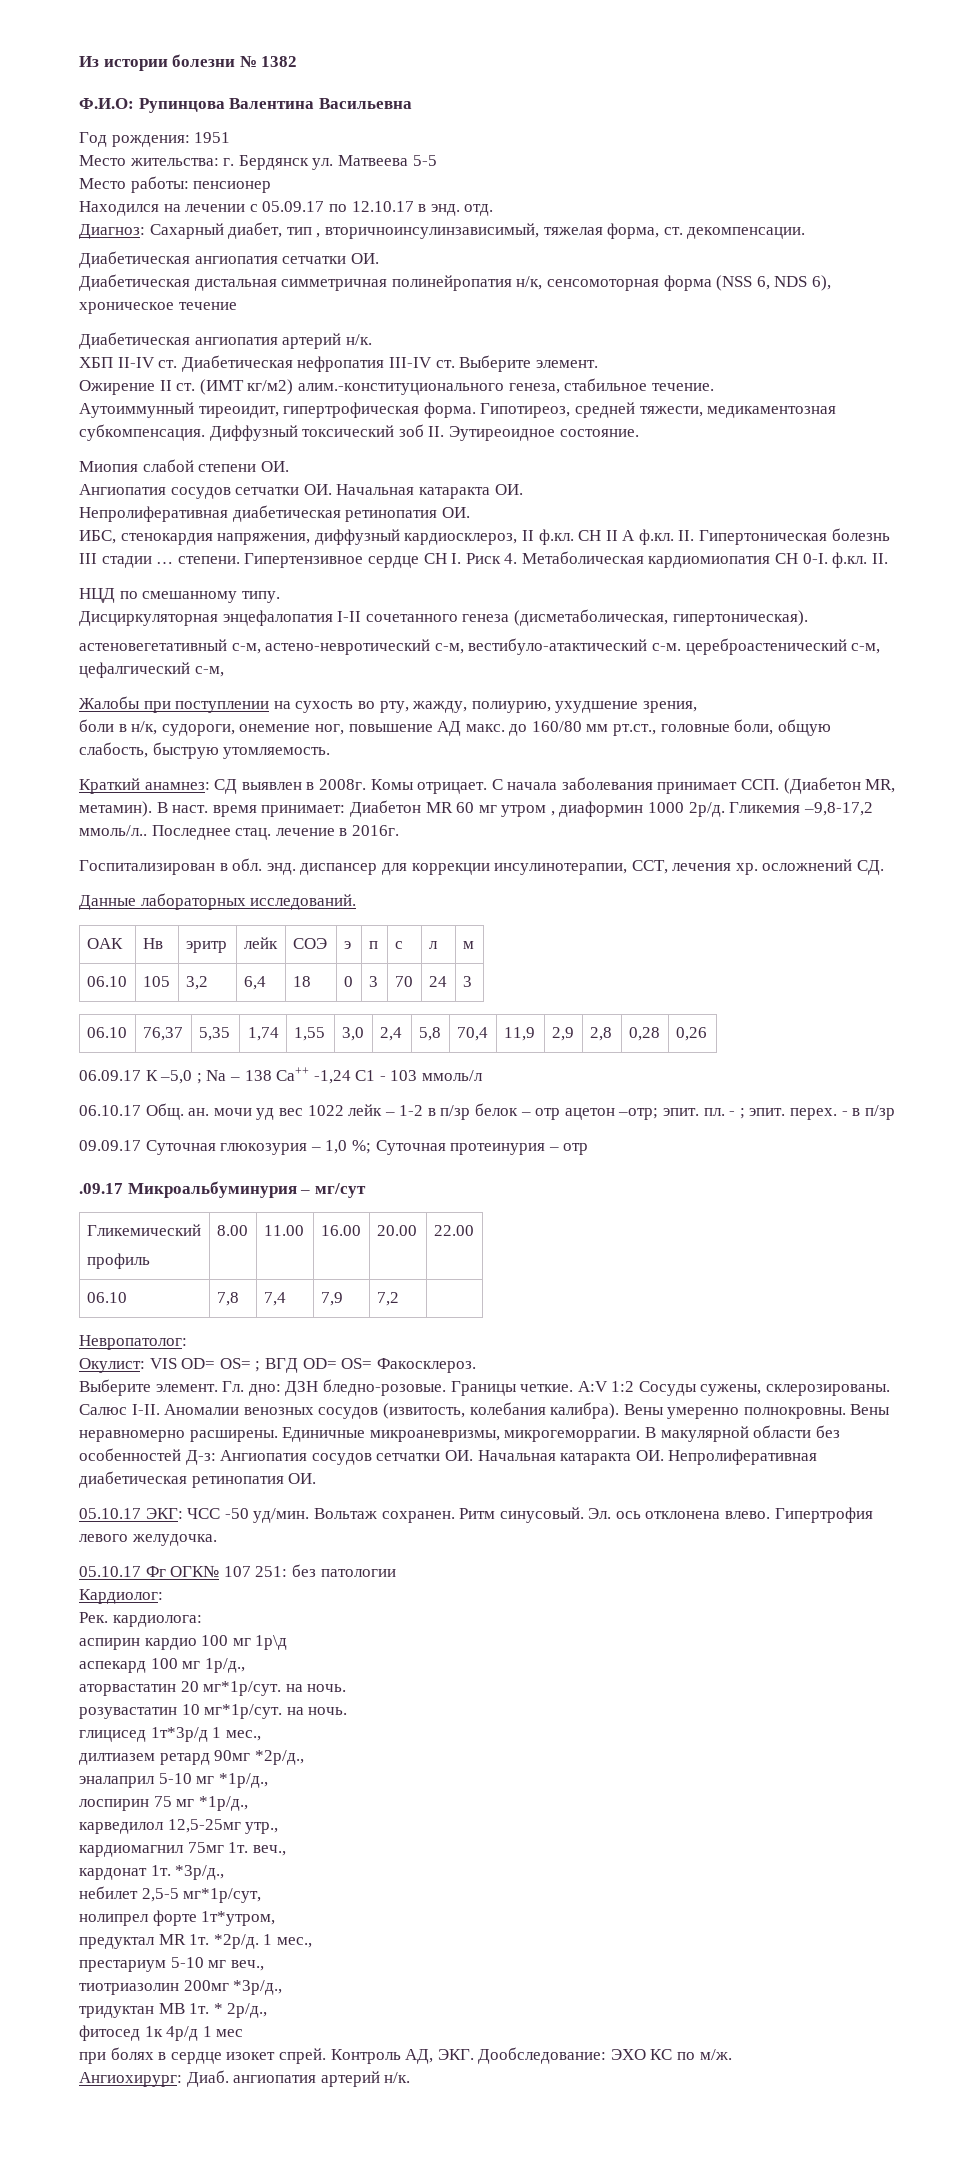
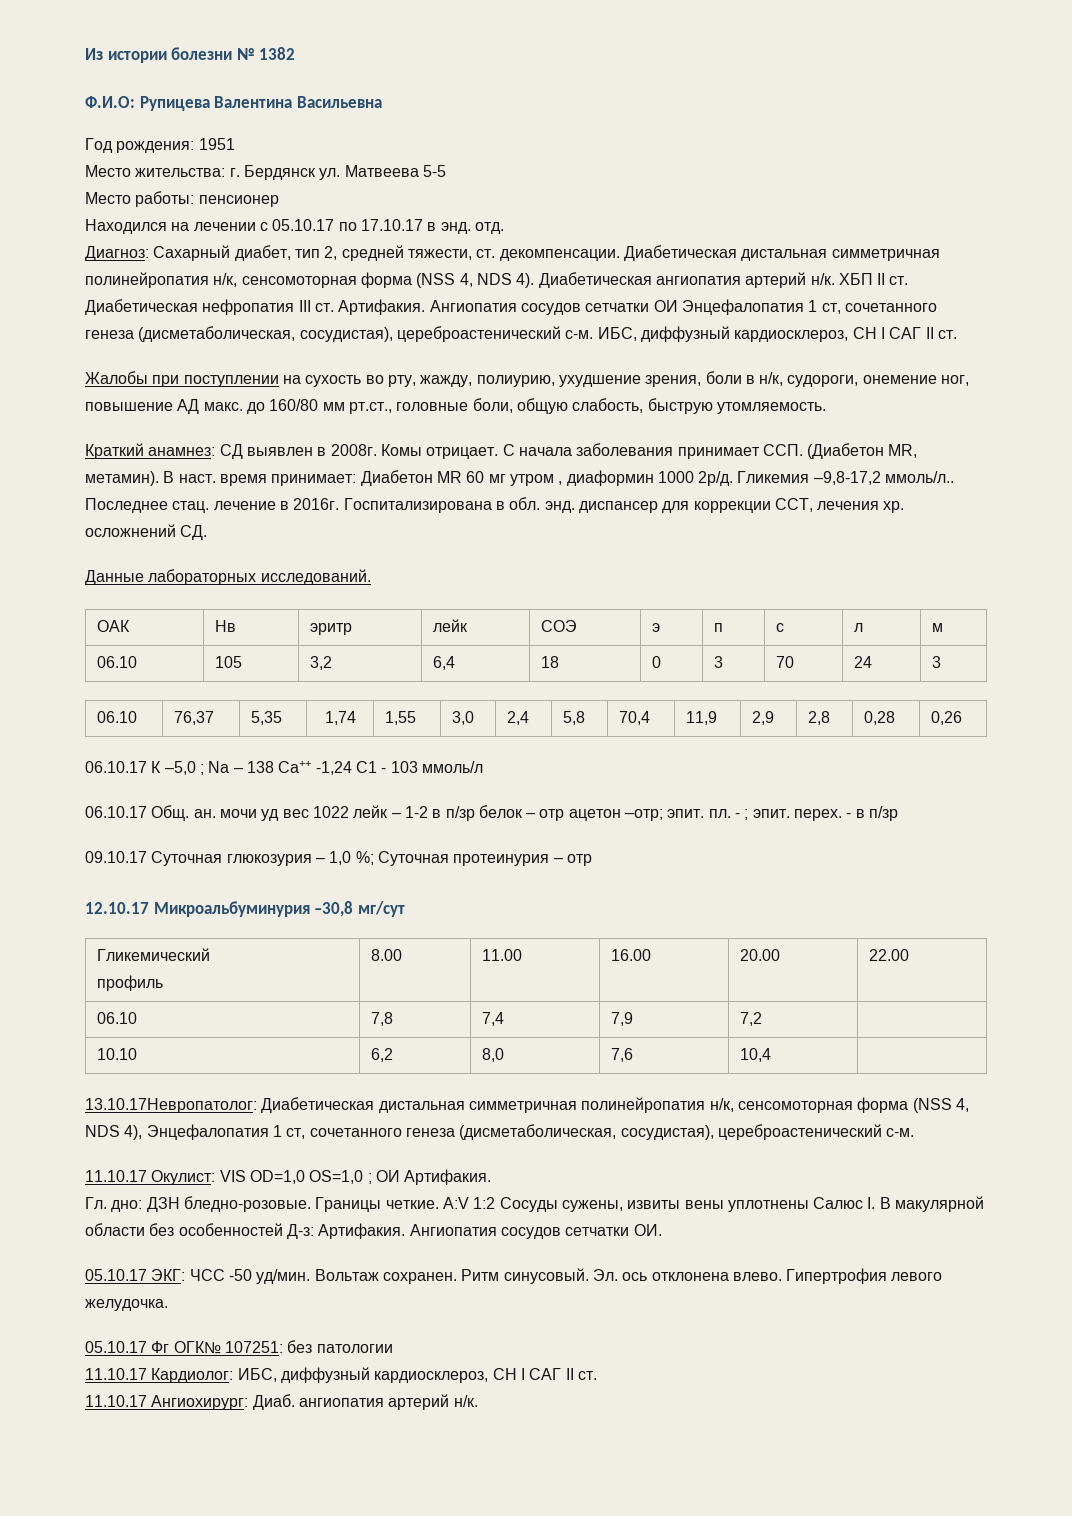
[138,98,225,113] Рупинцова -> [139,96,210,111] Рупицева
[262,201,414,212] 05.09.17 по 12.10.17 -> [272,219,423,231] 05.10.17 по 17.10.17
[316,223,806,239] [79,251,379,268] [79,274,831,291] [79,302,237,314] , вторичноинсулинзависимый, тяжелая форма, ст. декомпенсации. // Диабетическая ангиопатия сетчатки ОИ. // Диабетическая дистальная симметричная полинейропатия н/к, сенсомоторная форма (NSS 6, NDS 6), хроническое течение // -> [324,245,940,261] [85,272,535,288] 2, средней тяжести, ст. декомпенсации. Диабетическая дистальная симметричная полинейропатия н/к, сенсомоторная форма (NSS 4, NDS 4).
[79,357,155,368] // ХБП II-IV -> [838,273,886,285] ХБП II
[388,355,598,372] [79,378,714,395] [79,402,837,418] [79,424,639,441] [79,459,289,472] [79,484,523,499] [79,505,470,522] [79,528,890,545] [79,551,888,568] [79,588,280,603] [79,609,808,626] [79,638,881,655] [79,662,224,678] III-IV ст. Выберите элемент. // Ожирение II ст. (ИМТ кг/м2) алим.-конституционального генеза, стабильное течение. // Аутоиммунный тиреоидит, гипертрофическая форма. Гипотиреоз, средней тяжести, медикаментозная субкомпенсация. Диффузный токсический зоб II. Эутиреоидное состояние. // Миопия слабой степени ОИ. // Ангиопатия сосудов сетчатки ОИ. Начальная катаракта ОИ. // Непролиферативная диабетическая ретинопатия ОИ. // ИБС, стенокардия напряжения, диффузный кардиосклероз, II ф.кл. СН II А ф.кл. II. Гипертоническая болезнь III стадии … степени. Гипертензивное сердце СН I. Риск 4. Метаболическая кардиомиопатия СН 0-I. ф.кл. II. // НЦД по смешанному типу. // Дисциркуляторная энцефалопатия I-II сочетанного генеза (дисметаболическая, гипертоническая). // астеновегетативный с-м, астено-невротический с-м, вестибуло-атактический с-м. цереброастенический с-м, цефалгический с-м, -> [298,299,937,315] [85,326,957,342] III ст. Артифакия. Ангиопатия сосудов сетчатки ОИ Энцефалопатия 1 ст, сочетанного генеза (дисметаболическая, сосудистая), цереброастенический с-м. ИБС, диффузный кардиосклероз, СН I САГ II ст.
(697, 707) // -> (702, 381) none
[79,860,215,875] // Госпитализирован -> [343,498,492,513] Госпитализирована
[494,863,628,875] инсулинотерапии, -> (771, 507) none
[79,1070,141,1081] 06.09.17 -> [85,761,147,773] 06.10.17
[79,1140,141,1151] 09.09.17 -> [85,851,147,863] 09.10.17
[79,1181,311,1198] .09.17 Микроальбуминурия – -> [85,901,354,917] 12.10.17 Микроальбуминурия –30,8
[79,1335,187,1350] [79,1358,476,1373] [79,1379,218,1396] // Невропатолог: // Окулист: VIS OD= OS= ; ВГД OD= OS= Факосклероз. // Выберите элемент. -> [96,1048,137,1060] [370,1048,393,1062] [481,1048,504,1062] [610,1048,633,1062] [739,1048,771,1062] [85,1097,969,1113] [85,1124,915,1140] [85,1169,492,1185] // 10.10 | 6,2 | 8,0 | 7,6 | 10,4 | // 13.10.17Невропатолог: Диабетическая дистальная симметричная полинейропатия н/к, сенсомоторная форма (NSS 4, NDS 4), Энцефалопатия 1 ст, сочетанного генеза (дисметаболическая, сосудистая), цереброастенический с-м. // 11.10.17 Окулист: VIS OD=1,0 OS=1,0 ; ОИ Артифакия. //
[766,1384,891,1396] [79,1402,891,1419] [79,1427,641,1442] склерозированы. Салюс I-II. Аномалии венозных сосудов (извитость, колебания калибра). Вены умеренно полнокровны. Вены неравномерно расширены. Единичные микроаневризмы, микрогеморрагии. -> [627,1197,876,1212] извиты вены уплотнены Салюс I.
[220,1449,818,1465] [79,1471,317,1488] Ангиопатия сосудов сетчатки ОИ. Начальная катаракта ОИ. Непролиферативная диабетическая ретинопатия ОИ. -> [318,1223,662,1239] Артифакия. Ангиопатия сосудов сетчатки ОИ.
[223,1566,288,1577] 107 251: -> [224,1341,283,1353] 107251:
(396, 1573) none -> [85,1368,147,1380] 11.10.17
[79,1612,202,1627] [79,1635,288,1650] [79,1658,245,1673] [79,1681,347,1696] [79,1704,348,1719] [79,1727,261,1742] [79,1750,304,1765] [79,1773,268,1788] [79,1796,248,1811] [79,1819,279,1834] [79,1842,286,1857] [79,1865,225,1880] [79,1886,262,1903] [79,1910,276,1926] [79,1934,312,1949] [79,1957,264,1972] [79,1980,283,1995] [79,2003,268,2018] [79,2025,244,2041] [79,2047,732,2064] // Рек. кардиолога: // аспирин кардио 100 мг 1р\д // аспекард 100 мг 1р/д., // аторвастатин 20 мг*1р/сут. на ночь. // розувастатин 10 мг*1р/сут. на ночь. // глицисед 1т*3р/д 1 мес., // дилтиазем ретард 90мг *2р/д., // эналаприл 5-10 мг *1р/д., // лоспирин 75 мг *1р/д., // карведилол 12,5-25мг утр., // кардиомагнил 75мг 1т. веч., // кардонат 1т. *3р/д., // небилет 2,5-5 мг*1р/сут, // нолипрел форте 1т*утром, // предуктал МR 1т. *2р/д. 1 мес., // престариум 5-10 мг веч., // тиотриазолин 200мг *3р/д., // тридуктан МВ 1т. * 2р/д., // фитосед 1к 4р/д 1 мес // при болях в сердце изокет спрей. Контроль АД, ЭКГ. Дообследование: ЭХО КС по м/ж. // -> [237,1367,597,1383] [85,1395,147,1407] ИБС, диффузный кардиосклероз, СН I САГ II ст. // 11.10.17

